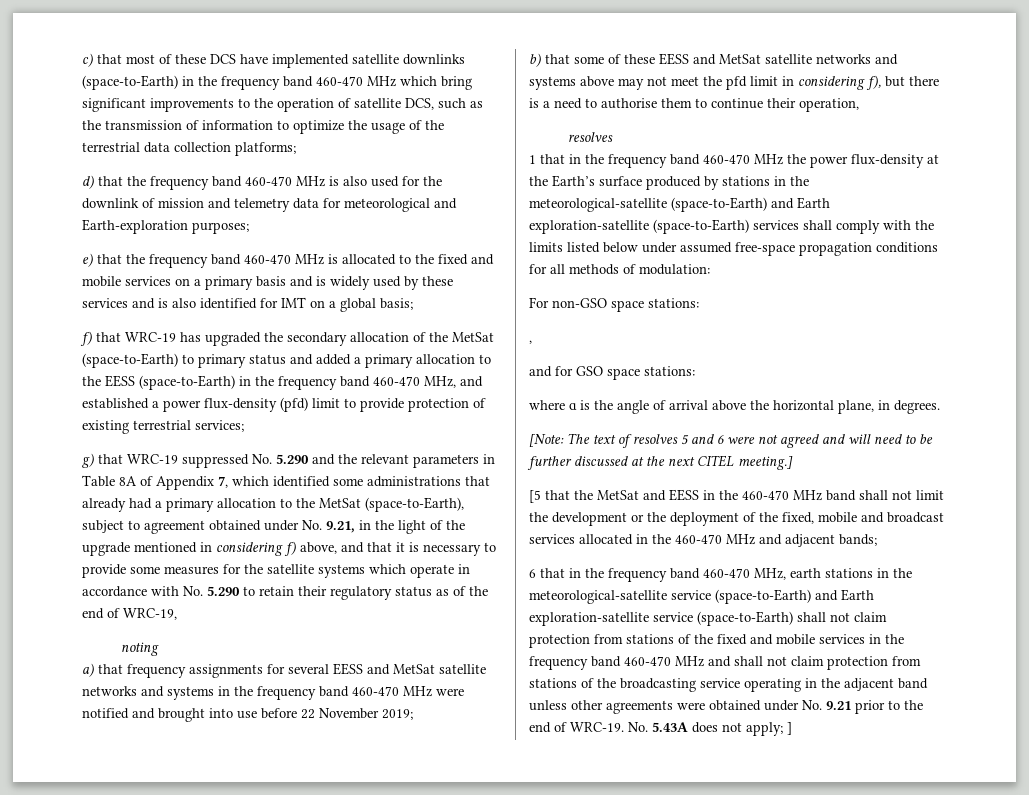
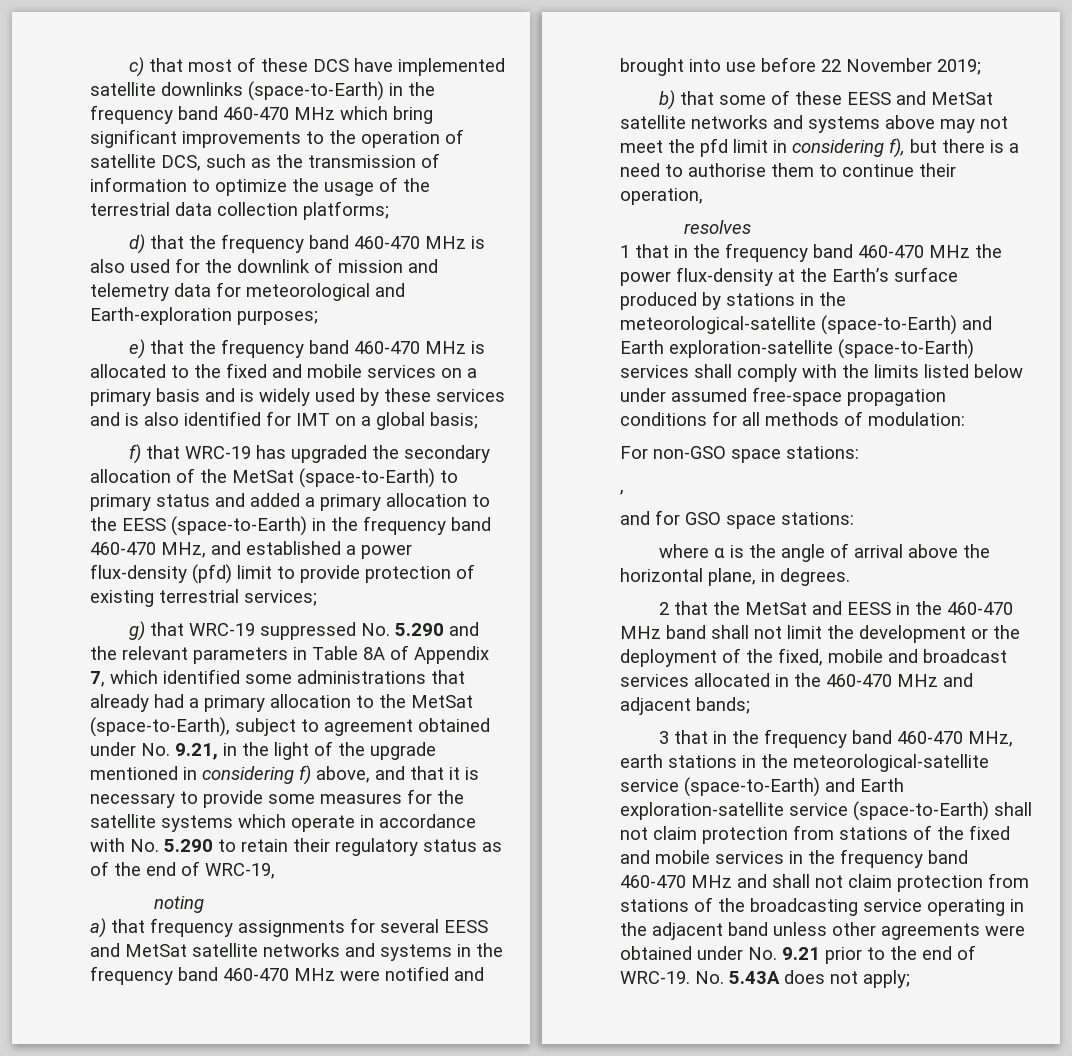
[529,433,933,448] [527,455,793,470] [529,490,541,503] [Note: The text of resolves 5 and 6 were not agreed and will need to be further discussed at the next CITEL meeting.] // [5 -> [659,602,670,615] 2
[529,569,536,578] 6 -> [659,731,670,744] 3
[787,722,792,735] ] -> (910, 979) none

